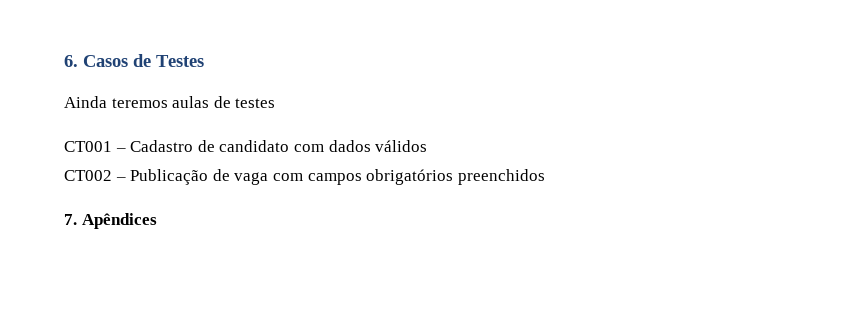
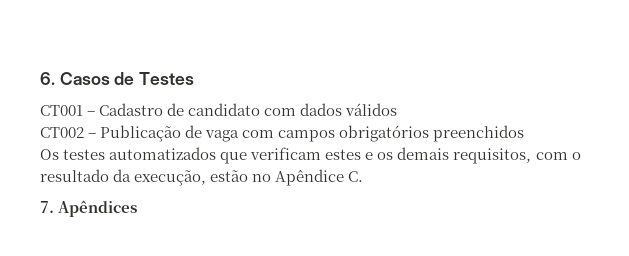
[64,96,276,108] // Ainda teremos aulas de testes -> (195, 78) none
(545, 177) none -> [40,147,581,164] [40,169,364,186] // Os testes automatizados que verificam estes e os demais requisitos, com o resultado da execução, estão no Apêndice C.

